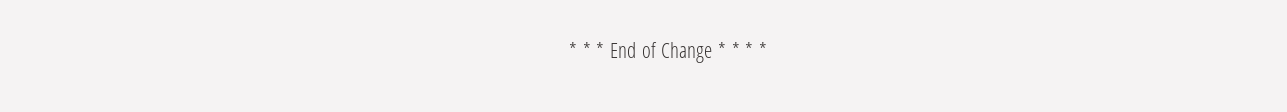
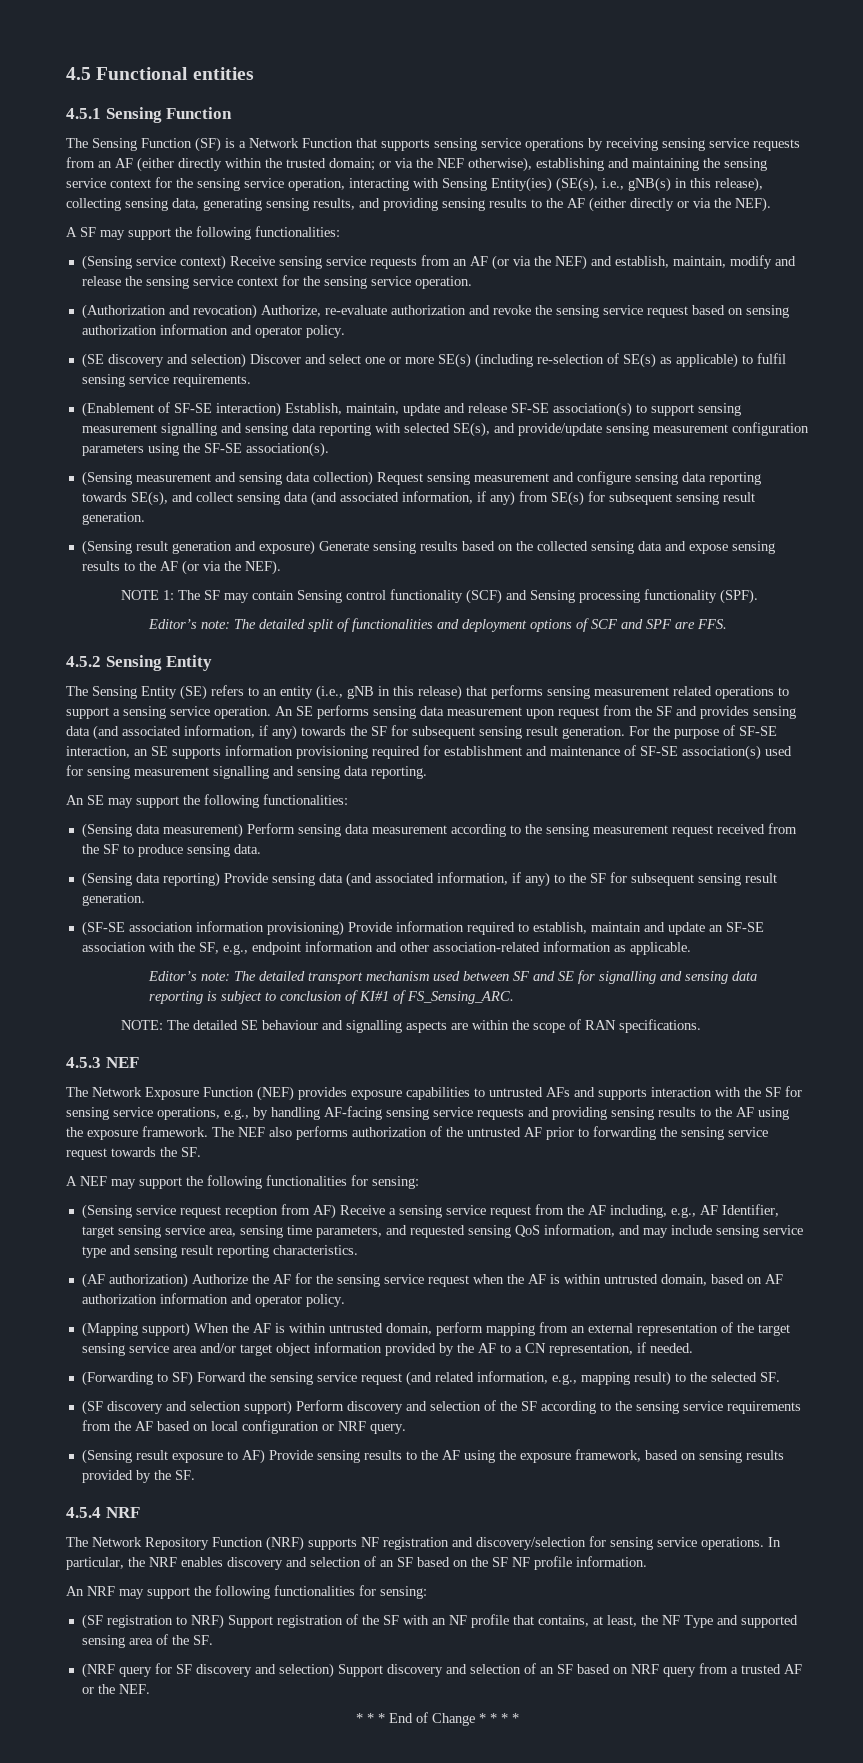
(568, 50) none -> [66,67,254,80] [66,107,233,123] [66,137,800,152] [66,157,767,172] [66,177,763,192] [66,197,771,212] [66,226,340,240] [81,255,796,270] [81,275,472,289] [81,304,789,319] [81,324,345,338] [81,353,786,368] [81,374,251,387] [81,402,741,417] [81,422,809,437] [81,442,329,457] [81,471,761,486] [81,491,755,506] [81,512,145,525] [81,540,775,555] [81,560,281,575] [121,589,759,604] [148,618,728,632] [66,655,213,671] [66,685,789,700] [66,705,796,719] [66,725,777,740] [66,745,792,760] [66,765,427,779] [66,794,348,808] [81,823,797,838] [81,844,261,857] [81,872,777,887] [81,893,145,906] [81,921,764,936] [81,941,691,955] [148,970,758,984] [149,990,515,1004] [121,1019,702,1033] [66,1057,139,1068] [66,1086,802,1101] [66,1106,789,1120] [66,1126,768,1140] [66,1147,201,1160] [66,1175,419,1189] [81,1204,779,1219] [81,1224,803,1238] [81,1245,358,1258] [81,1273,783,1288] [81,1293,345,1307] [81,1322,790,1337] [81,1342,693,1356] [81,1371,780,1386] [81,1400,801,1415] [81,1420,406,1434] [81,1449,784,1464] [81,1470,195,1483] [66,1507,140,1518] [66,1536,781,1551] [66,1556,647,1570] [66,1585,427,1599] [81,1614,798,1629] [81,1634,213,1648] [81,1663,802,1678] [81,1684,150,1694] 4.5 Functional entities // 4.5.1 Sensing Function // The Sensing Function (SF) is a Network Function that supports sensing service operations by receiving sensing service requests from an AF (either directly within the trusted domain; or via the NEF otherwise), establishing and maintaining the sensing service context for the sensing service operation, interacting with Sensing Entity(ies) (SE(s), i.e., gNB(s) in this release), collecting sensing data, generating sensing results, and providing sensing results to the AF (either directly or via the NEF). // A SF may support the following functionalities: // (Sensing service context) Receive sensing service requests from an AF (or via the NEF) and establish, maintain, modify and release the sensing service context for the sensing service operation. // (Authorization and revocation) Authorize, re-evaluate authorization and revoke the sensing service request based on sensing authorization information and operator policy. // (SE discovery and selection) Discover and select one or more SE(s) (including re-selection of SE(s) as applicable) to fulfil sensing service requirements. // (Enablement of SF-SE interaction) Establish, maintain, update and release SF-SE association(s) to support sensing measurement signalling and sensing data reporting with selected SE(s), and provide/update sensing measurement configuration parameters using the SF-SE association(s). // (Sensing measurement and sensing data collection) Request sensing measurement and configure sensing data reporting towards SE(s), and collect sensing data (and associated information, if any) from SE(s) for subsequent sensing result generation. // (Sensing result generation and exposure) Generate sensing results based on the collected sensing data and expose sensing results to the AF (or via the NEF). // NOTE 1: The SF may contain Sensing control functionality (SCF) and Sensing processing functionality (SPF). // Editor’s note: The detailed split of functionalities and deployment options of SCF and SPF are FFS. // 4.5.2 Sensing Entity // The Sensing Entity (SE) refers to an entity (i.e., gNB in this release) that performs sensing measurement related operations to support a sensing service operation. An SE performs sensing data measurement upon request from the SF and provides sensing data (and associated information, if any) towards the SF for subsequent sensing result generation. For the purpose of SF-SE interaction, an SE supports information provisioning required for establishment and maintenance of SF-SE association(s) used for sensing measurement signalling and sensing data reporting. // An SE may support the following functionalities: // (Sensing data measurement) Perform sensing data measurement according to the sensing measurement request received from the SF to produce sensing data. // (Sensing data reporting) Provide sensing data (and associated information, if any) to the SF for subsequent sensing result generation. // (SF-SE association information provisioning) Provide information required to establish, maintain and update an SF-SE association with the SF, e.g., endpoint information and other association-related information as applicable. // Editor’s note: The detailed transport mechanism used between SF and SE for signalling and sensing data reporting is subject to conclusion of KI#1 of FS_Sensing_ARC. // NOTE: The detailed SE behaviour and signalling aspects are within the scope of RAN specifications. // 4.5.3 NEF // The Network Exposure Function (NEF) provides exposure capabilities to untrusted AFs and supports interaction with the SF for sensing service operations, e.g., by handling AF-facing sensing service requests and providing sensing results to the AF using the exposure framework. The NEF also performs authorization of the untrusted AF prior to forwarding the sensing service request towards the SF. // A NEF may support the following functionalities for sensing: // (Sensing service request reception from AF) Receive a sensing service request from the AF including, e.g., AF Identifier, target sensing service area, sensing time parameters, and requested sensing QoS information, and may include sensing service type and sensing result reporting characteristics. // (AF authorization) Authorize the AF for the sensing service request when the AF is within untrusted domain, based on AF authorization information and operator policy. // (Mapping support) When the AF is within untrusted domain, perform mapping from an external representation of the target sensing service area and/or target object information provided by the AF to a CN representation, if needed. // (Forwarding to SF) Forward the sensing service request (and related information, e.g., mapping result) to the selected SF. // (SF discovery and selection support) Perform discovery and selection of the SF according to the sensing service requirements from the AF based on local configuration or NRF query. // (Sensing result exposure to AF) Provide sensing results to the AF using the exposure framework, based on sensing results provided by the SF. // 4.5.4 NRF // The Network Repository Function (NRF) supports NF registration and discovery/selection for sensing service operations. In particular, the NRF enables discovery and selection of an SF based on the SF NF profile information. // An NRF may support the following functionalities for sensing: // (SF registration to NRF) Support registration of the SF with an NF profile that contains, at least, the NF Type and supported sensing area of the SF. // (NRF query for SF discovery and selection) Support discovery and selection of an SF based on NRF query from a trusted AF or the NEF. //

